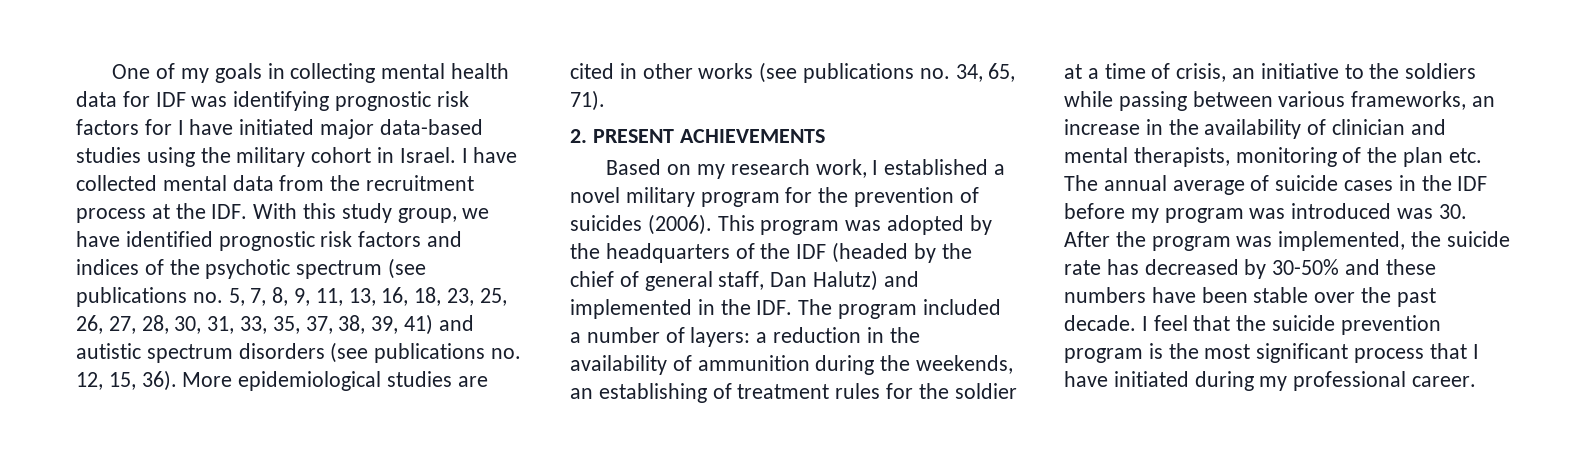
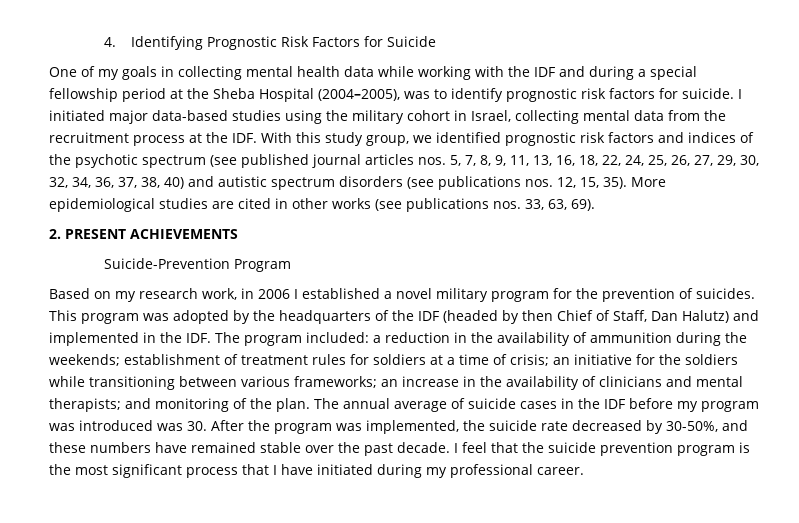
(112, 71) none -> [103,36,437,50] 4. Identifying Prognostic Risk Factors for Suicide //
[122,91,330,111] for IDF was identifying -> [378,66,697,80] [49,88,503,102] while working with the IDF and during a special fellowship period at the Sheba Hospital (2004–2005), was to identify
[177,119,234,135] I have -> [682,88,742,99] suicide. I
[399,147,518,163] [76,175,157,191] Israel. I have collected -> [471,110,579,124] Israel, collecting
[76,231,120,247] have -> (432, 139) none
[76,287,223,307] publications no. -> [241,154,446,168] published journal articles nos.
[447,288,475,306] 23, -> [602,155,644,166] 22, 24,
[141,314,434,335] 28, 30, 31, 33, 35, 37, 38, 39, 41) -> [717,155,759,166] [49,177,184,189] 29, 30, 32, 34, 36, 37, 38, 40)
[491,348,522,359] no. -> [525,179,553,187] nos.
[141,370,177,391] 36). -> [603,177,627,189] 35).
[919,63,1016,82] [570,90,605,111] no. 34, 65, 71). -> [493,199,595,211] nos. 33, 63, 69).
(825, 136) none -> [103,258,291,272] // Suicide-Prevention Program
(867, 168) none -> [241,288,290,299] in 2006
[570,214,712,235] suicides (2006). -> [696,288,755,299] suicides.
[941,243,972,259] [570,271,765,291] the chief of general staff, -> [522,310,647,322] then Chief of Staff,
[922,299,1001,315] [570,327,751,347] included a number of layers: -> [306,332,369,343] included:
[916,355,1014,374] [570,383,707,403] weekends, an establishing -> [49,354,220,366] weekends; establishment
[918,383,1017,399] the soldier -> [373,354,426,365] soldiers
[1176,63,1227,82] crisis, -> [510,354,549,366] crisis;
[1344,64,1364,79] to -> [636,354,655,365] for
[1118,91,1187,111] passing -> [89,376,175,390] transitioning
[1351,91,1467,110] frameworks, -> [294,376,377,388] frameworks;
[1332,119,1406,135] clinician -> [599,376,662,387] clinicians
[1133,147,1230,167] therapists, -> [49,398,151,412] therapists; and
[1403,147,1482,167] plan etc. -> [276,398,310,412] plan.
[1106,259,1139,275] has -> (568, 426) none
[1272,259,1340,275] 30-50% -> [666,421,718,432] 30-50%,
[1201,287,1248,303] been -> [191,442,256,453] remained

